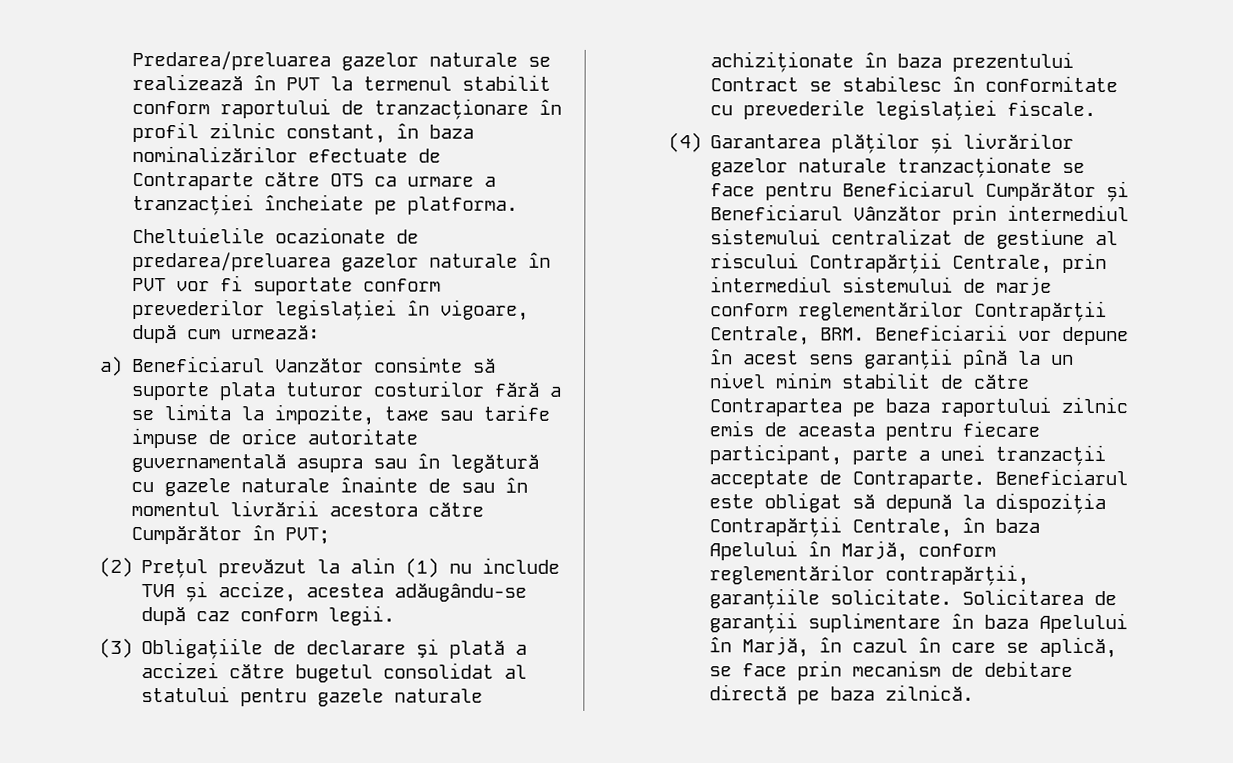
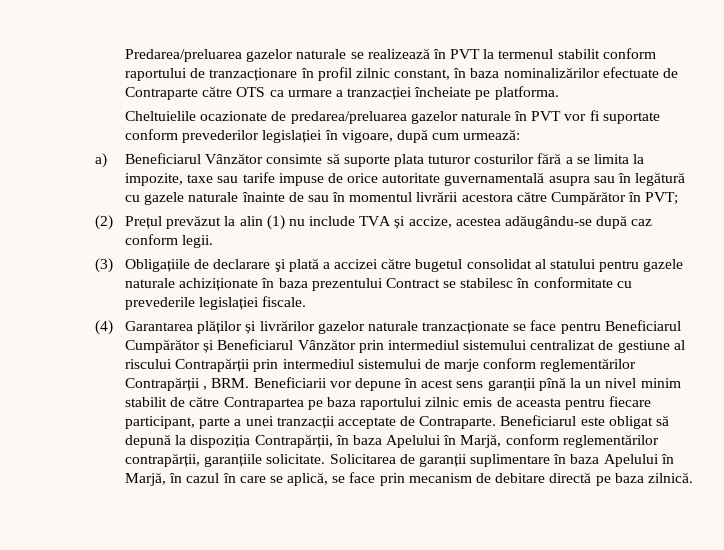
[274,358,364,373] Vanzător -> [205,153,264,164] Vânzător
[952,254,1053,274] Centrale, -> (251, 365) none
[710,326,811,346] Centrale, -> [203,386,208,390] ,
[709,516,953,538] Contrapărții Centrale, -> [254,434,333,448] Contrapărții,

